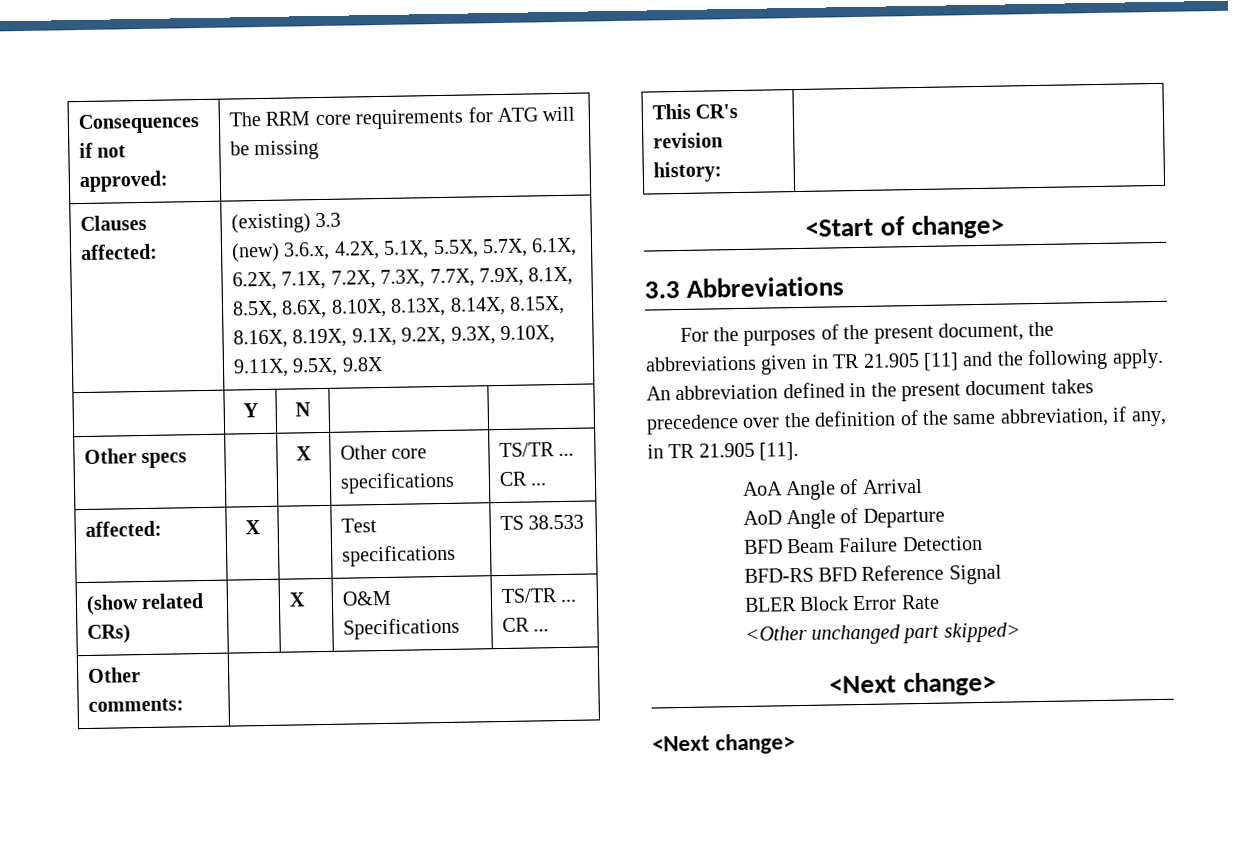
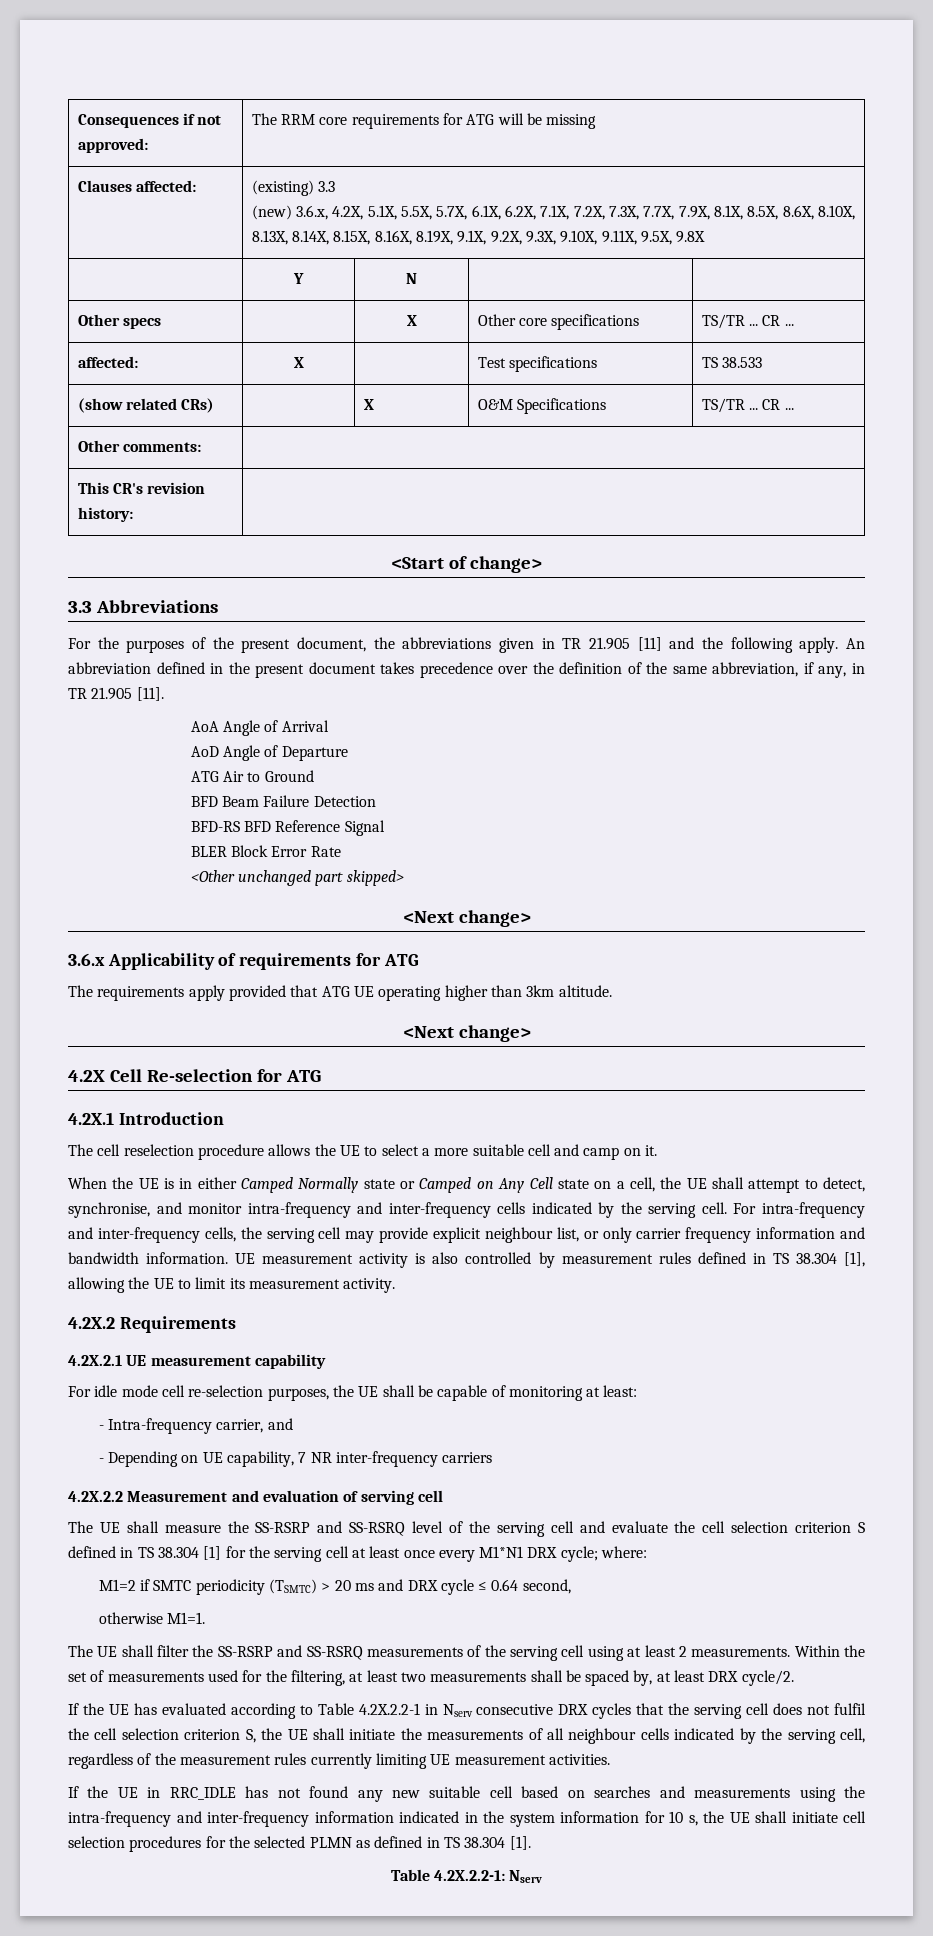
(945, 517) none -> [190,770,314,782] // ATG Air to Ground
[652,733,796,755] <Next change> -> [68,953,419,970] [68,985,612,1001] [402,1025,531,1042] [68,1069,321,1082] [68,1112,224,1125] [68,1144,658,1160] [68,1177,865,1193] [68,1202,866,1218] [68,1227,865,1243] [68,1252,866,1268] [68,1277,396,1293] [68,1316,236,1333] [68,1354,326,1369] [68,1385,638,1401] [98,1418,293,1434] [98,1451,493,1467] [68,1490,443,1505] [68,1521,866,1537] [68,1546,648,1562] [98,1579,571,1595] [98,1612,205,1624] [68,1645,865,1661] [68,1670,794,1686] [68,1703,867,1719] [68,1728,866,1744] [68,1753,610,1769] [68,1786,866,1802] [68,1811,866,1827] [68,1836,531,1852] [390,1869,543,1883] 3.6.x Applicability of requirements for ATG // The requirements apply provided that ATG UE operating higher than 3km altitude. // <Next change> // 4.2X Cell Re-selection for ATG // 4.2X.1 Introduction // The cell reselection procedure allows the UE to select a more suitable cell and camp on it. // When the UE is in either Camped Normally state or Camped on Any Cell state on a cell, the UE shall attempt to detect, synchronise, and monitor intra-frequency and inter-frequency cells indicated by the serving cell. For intra-frequency and inter-frequency cells, the serving cell may provide explicit neighbour list, or only carrier frequency information and bandwidth information. UE measurement activity is also controlled by measurement rules defined in TS 38.304 [1], allowing the UE to limit its measurement activity. // 4.2X.2 Requirements // 4.2X.2.1 UE measurement capability // For idle mode cell re-selection purposes, the UE shall be capable of monitoring at least: // - Intra-frequency carrier, and // - Depending on UE capability, 7 NR inter-frequency carriers // 4.2X.2.2 Measurement and evaluation of serving cell // The UE shall measure the SS-RSRP and SS-RSRQ level of the serving cell and evaluate the cell selection criterion S defined in TS 38.304 [1] for the serving cell at least once every M1*N1 DRX cycle; where: // M1=2 if SMTC periodicity (TSMTC) > 20 ms and DRX cycle ≤ 0.64 second, // otherwise M1=1. // The UE shall filter the SS-RSRP and SS-RSRQ measurements of the serving cell using at least 2 measurements. Within the set of measurements used for the filtering, at least two measurements shall be spaced by, at least DRX cycle/2. // If the UE has evaluated according to Table 4.2X.2.2-1 in Nserv consecutive DRX cycles that the serving cell does not fulfil the cell selection criterion S, the UE shall initiate the measurements of all neighbour cells indicated by the serving cell, regardless of the measurement rules currently limiting UE measurement activities. // If the UE in RRC_IDLE has not found any new suitable cell based on searches and measurements using the intra-frequency and inter-frequency information indicated in the system information for 10 s, the UE shall initiate cell selection procedures for the selected PLMN as defined in TS 38.304 [1]. // Table 4.2X.2.2-1: Nserv

